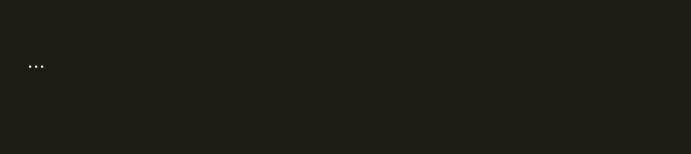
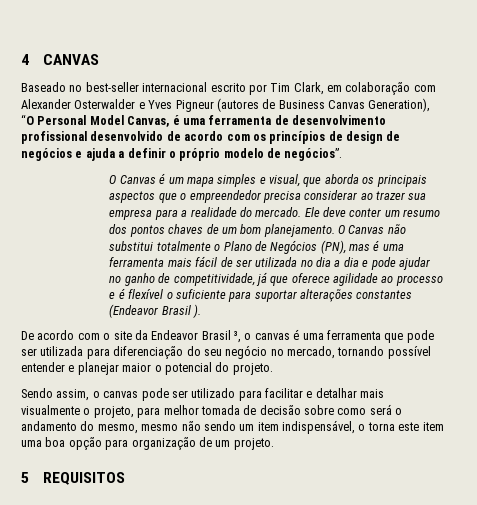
[27,65,45,68] ... -> [21,54,100,65] [21,82,436,95] [21,98,431,112] [21,114,386,127] [21,131,401,144] [21,148,343,161] [109,173,427,187] [109,190,427,203] [109,207,441,220] [109,224,406,237] [109,240,404,254] [109,256,430,270] [109,272,443,286] [109,288,413,302] [109,304,202,318] [21,329,434,343] [21,345,431,359] [21,362,273,375] [21,388,385,401] [21,404,403,418] [21,420,444,434] [21,437,274,450] [21,472,126,485] 4 CANVAS // Baseado no best-seller internacional escrito por Tim Clark, em colaboração com Alexander Osterwalder e Yves Pigneur (autores de Business Canvas Generation), “O Personal Model Canvas, é uma ferramenta de desenvolvimento profissional desenvolvido de acordo com os princípios de design de negócios e ajuda a definir o próprio modelo de negócios”. // O Canvas é um mapa simples e visual, que aborda os principais aspectos que o empreendedor precisa considerar ao trazer sua empresa para a realidade do mercado. Ele deve conter um resumo dos pontos chaves de um bom planejamento. O Canvas não substitui totalmente o Plano de Negócios (PN), mas é uma ferramenta mais fácil de ser utilizada no dia a dia e pode ajudar no ganho de competitividade, já que oferece agilidade ao processo e é flexível o suficiente para suportar alterações constantes (Endeavor Brasil ). // De acordo com o site da Endeavor Brasil ³, o canvas é uma ferramenta que pode ser utilizada para diferenciação do seu negócio no mercado, tornando possível entender e planejar maior o potencial do projeto. // Sendo assim, o canvas pode ser utilizado para facilitar e detalhar mais visualmente o projeto, para melhor tomada de decisão sobre como será o andamento do mesmo, mesmo não sendo um item indispensável, o torna este item uma boa opção para organização de um projeto. // 5 REQUISITOS

